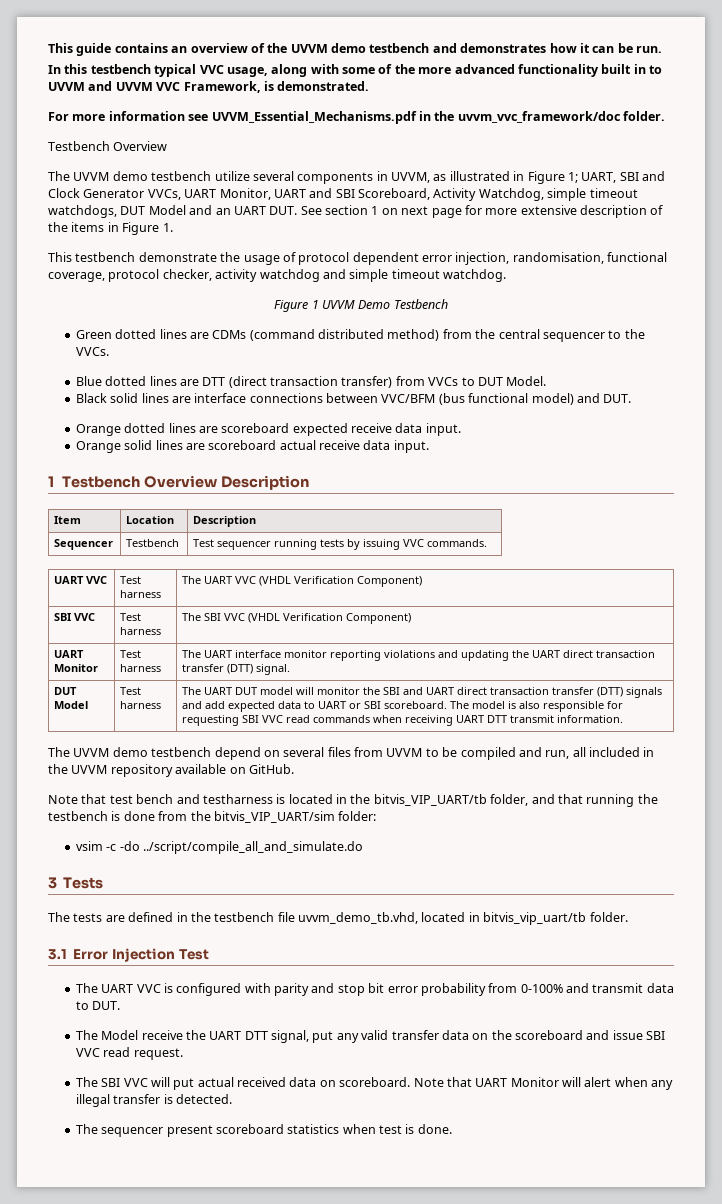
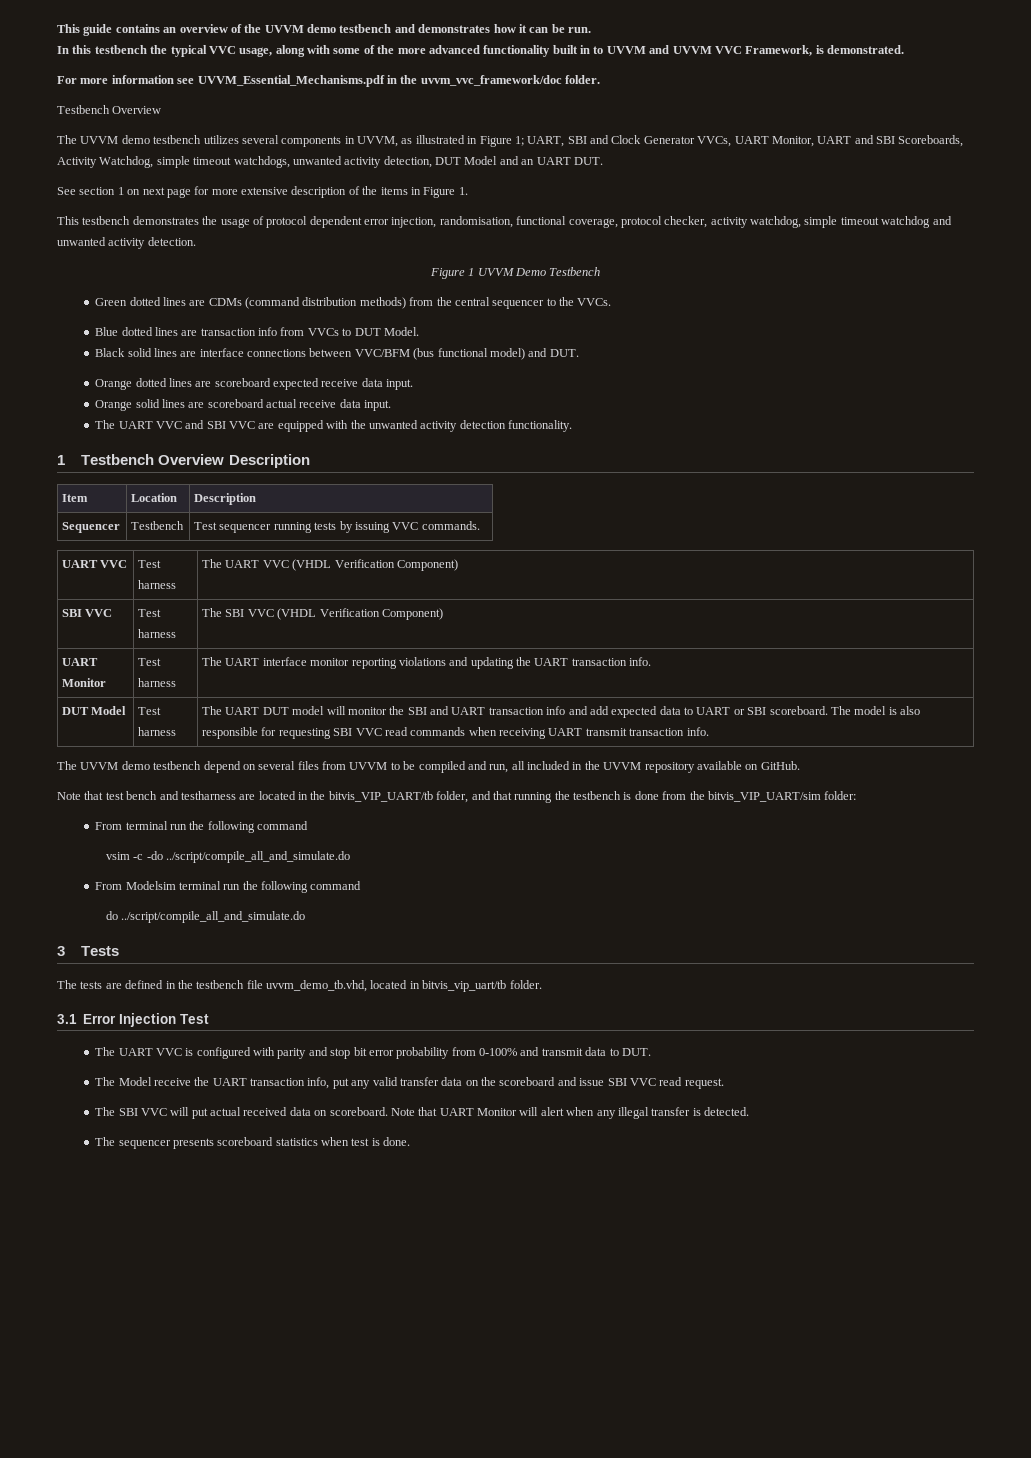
(151, 69) none -> [150,45,168,54] the
[214,171,250,181] utilize -> [203,135,239,144] utilizes
[358,188,430,200] Scoreboard, -> [898,135,964,147] Scoreboards,
(117, 211) none -> [292,156,432,168] unwanted activity detection,
(298, 210) none -> (603, 161) //
[138,252,217,262] demonstrate -> [132,216,199,225] demonstrates
[259,269,506,282] watchdog and simple timeout watchdog. -> [750,216,952,228] [57,237,196,249] watchdog, simple timeout watchdog and unwanted activity detection.
[318,329,440,341] distributed method) -> [302,297,406,309] distribution methods)
[202,376,393,388] DTT (direct transaction transfer) -> [200,327,278,336] transaction info
(429, 446) none -> [95,420,573,432] // The UART VVC and SBI VVC are equipped with the unwanted activity detection functionality.
[563,650,656,658] [182,664,291,675] direct transaction transfer (DTT) signal. -> [571,657,652,666] transaction info.
[457,687,663,698] direct transaction transfer (DTT) signals -> [488,706,566,715] transaction info
[487,715,624,723] DTT transmit information. -> [585,727,709,736] transmit transaction info.
[276,794,286,804] is -> [239,794,256,800] are
[75,841,140,851] vsim -c -do -> [95,821,309,833] [105,851,351,863] [95,881,362,893] [105,911,118,920] From terminal run the following command // vsim -c -do ../script/compile_all_and_simulate.do // From Modelsim terminal run the following command // do
[244,1030,310,1043] DTT signal, -> [250,1077,330,1089] transaction info,
[166,1125,213,1137] present -> [172,1138,214,1149] presents

